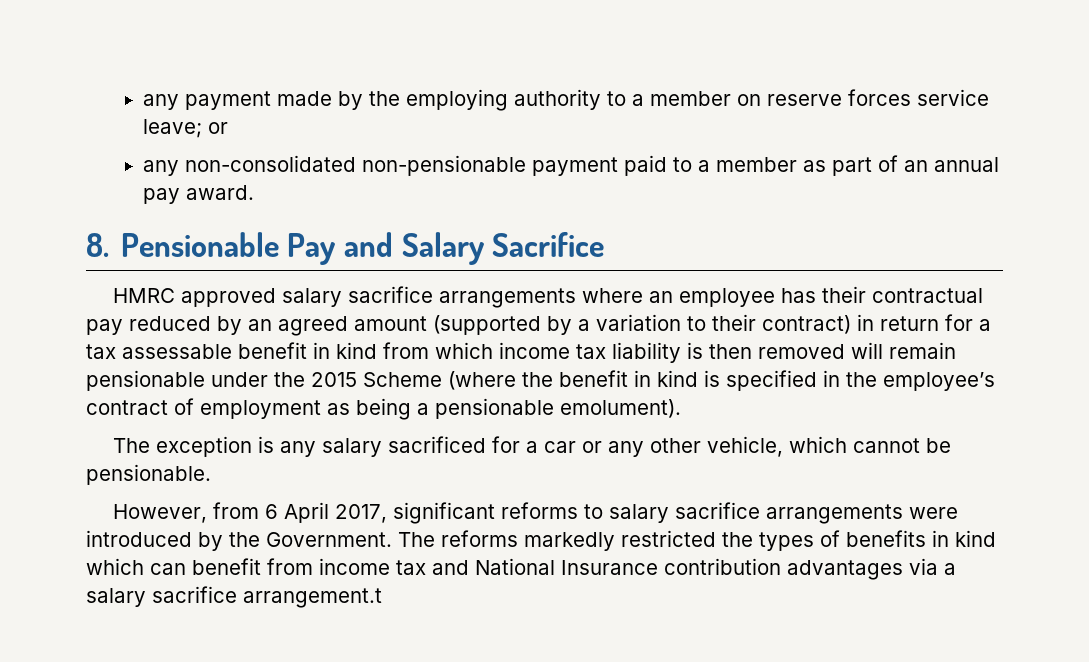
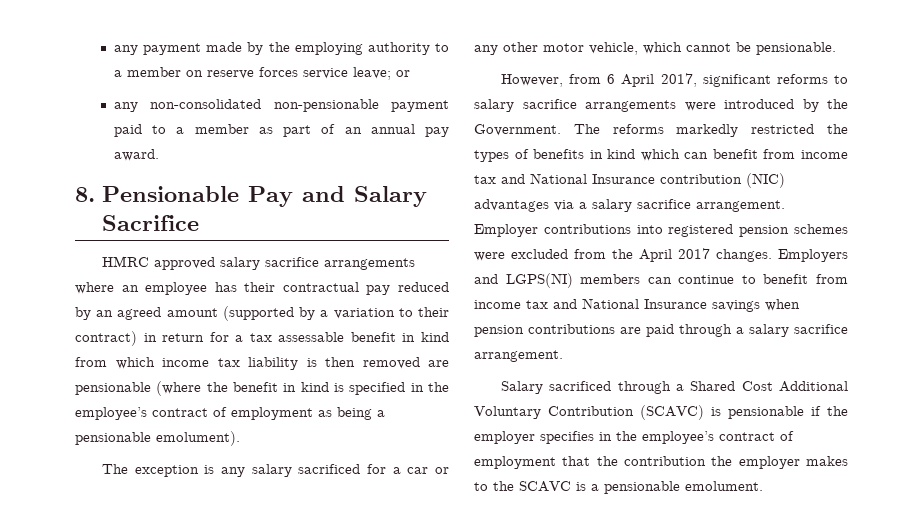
[851,342,956,359] [86,370,442,391] will remain pensionable under the 2015 Scheme -> [428,360,449,367] [75,382,151,395] are pensionable
(702, 445) none -> [543,43,584,52] motor
(781, 566) none -> [746,173,785,188] (NIC)
[243,588,382,608] arrangement.t -> [696,200,785,212] [474,224,848,237] [474,248,848,262] [474,273,848,288] [474,298,800,312] [474,324,848,337] [474,350,563,362] [501,381,848,394] [474,405,848,420] [474,431,794,444] [474,456,848,469] [474,481,763,494] arrangement. Employer contributions into registered pension schemes were excluded from the April 2017 changes. Employers and LGPS(NI) members can continue to benefit from income tax and National Insurance savings when pension contributions are paid through a salary sacrifice arrangement. // Salary sacrificed through a Shared Cost Additional Voluntary Contribution (SCAVC) is pensionable if the employer specifies in the employee’s contract of employment that the contribution the employer makes to the SCAVC is a pensionable emolument.

